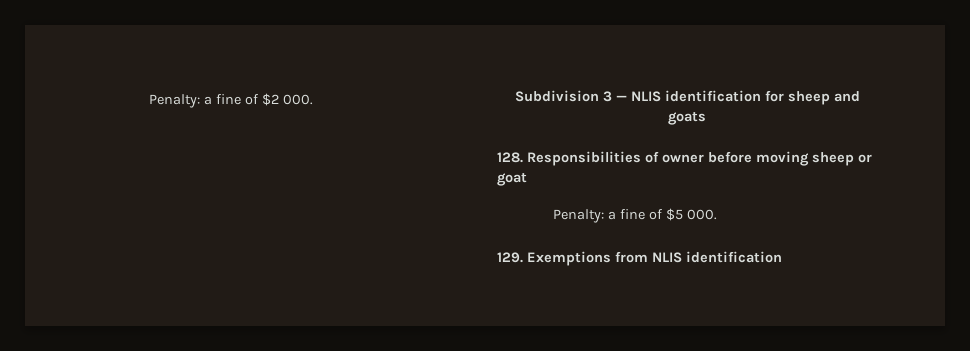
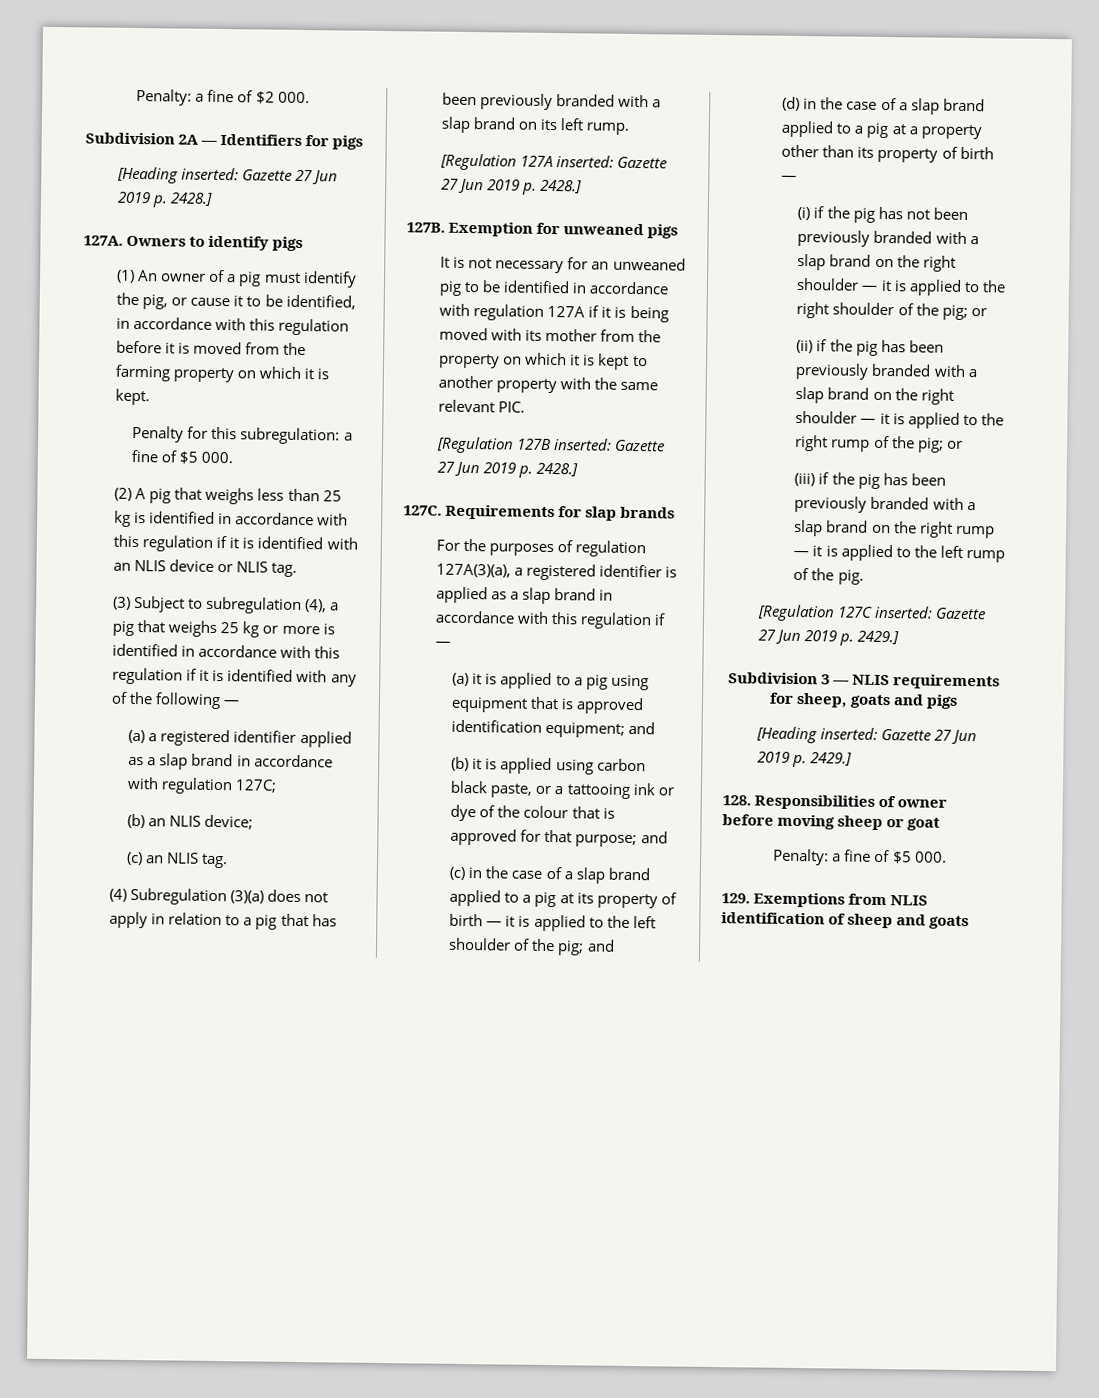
[602,90,860,105] [668,112,706,125] 3 — NLIS identification for sheep and goats -> [177,134,364,150] [117,166,339,185] [117,191,214,208] [83,235,304,252] [116,269,357,288] [116,292,356,310] [116,316,350,336] [116,340,307,356] [115,364,330,383] [115,388,151,406] [132,425,353,445] [131,449,234,464] [114,487,342,505] [114,510,349,527] [113,534,358,552] [113,559,298,577] [113,595,340,615] [112,620,335,638] [112,643,341,659] [112,667,357,687] [111,691,240,710] [128,729,352,748] [128,753,333,770] [127,776,278,795] [127,813,254,830] [126,851,229,869] [109,887,329,906] [109,911,337,930] [442,92,662,111] [441,116,630,135] [440,153,668,171] [441,178,583,195] [406,221,679,239] [440,256,686,274] [439,280,670,296] [439,303,669,323] [439,327,662,343] [438,352,648,370] [438,375,659,394] [438,399,526,413] [436,436,666,454] [437,461,579,478] [403,504,676,521] [436,538,647,558] [436,563,678,581] [436,586,614,605] [435,610,667,630] [435,641,452,647] [452,672,649,691] [451,696,645,715] [451,719,656,738] [451,756,646,775] [450,780,674,799] [450,804,615,822] [450,828,668,848] [449,866,650,884] [449,889,677,909] [449,913,656,932] [448,937,615,956] [782,96,985,115] [781,120,982,140] [781,144,994,163] [781,175,798,181] [797,206,968,223] [797,229,979,247] [797,253,956,272] [796,277,1006,296] [796,301,987,321] [796,339,944,356] [795,362,978,380] [795,386,954,405] [795,410,1004,429] [795,434,963,453] [794,472,946,489] [794,495,976,513] [793,519,995,539] [793,544,1005,563] [793,567,864,585] [757,604,987,622] [758,629,900,646] [727,672,1001,690] [769,692,958,709] [756,726,978,745] [757,751,853,768] 2A — Identifiers for pigs // [Heading inserted: Gazette 27 Jun 2019 p. 2428.] // 127A. Owners to identify pigs // (1) An owner of a pig must identify the pig, or cause it to be identified, in accordance with this regulation before it is moved from the farming property on which it is kept. // Penalty for this subregulation: a fine of $5 000. // (2) A pig that weighs less than 25 kg is identified in accordance with this regulation if it is identified with an NLIS device or NLIS tag. // (3) Subject to subregulation (4), a pig that weighs 25 kg or more is identified in accordance with this regulation if it is identified with any of the following — // (a) a registered identifier applied as a slap brand in accordance with regulation 127C; // (b) an NLIS device; // (c) an NLIS tag. // (4) Subregulation (3)(a) does not apply in relation to a pig that has been previously branded with a slap brand on its left rump. // [Regulation 127A inserted: Gazette 27 Jun 2019 p. 2428.] // 127B. Exemption for unweaned pigs // It is not necessary for an unweaned pig to be identified in accordance with regulation 127A if it is being moved with its mother from the property on which it is kept to another property with the same relevant PIC. // [Regulation 127B inserted: Gazette 27 Jun 2019 p. 2428.] // 127C. Requirements for slap brands // For the purposes of regulation 127A(3)(a), a registered identifier is applied as a slap brand in accordance with this regulation if — // (a) it is applied to a pig using equipment that is approved identification equipment; and // (b) it is applied using carbon black paste, or a tattooing ink or dye of the colour that is approved for that purpose; and // (c) in the case of a slap brand applied to a pig at its property of birth — it is applied to the left shoulder of the pig; and // (d) in the case of a slap brand applied to a pig at a property other than its property of birth — // (i) if the pig has not been previously branded with a slap brand on the right shoulder — it is applied to the right shoulder of the pig; or // (ii) if the pig has been previously branded with a slap brand on the right shoulder — it is applied to the right rump of the pig; or // (iii) if the pig has been previously branded with a slap brand on the right rump — it is applied to the left rump of the pig. // [Regulation 127C inserted: Gazette 27 Jun 2019 p. 2429.] // Subdivision 3 — NLIS requirements for sheep, goats and pigs // [Heading inserted: Gazette 27 Jun 2019 p. 2429.]
(782, 257) none -> [828,913,970,930] of sheep and goats

